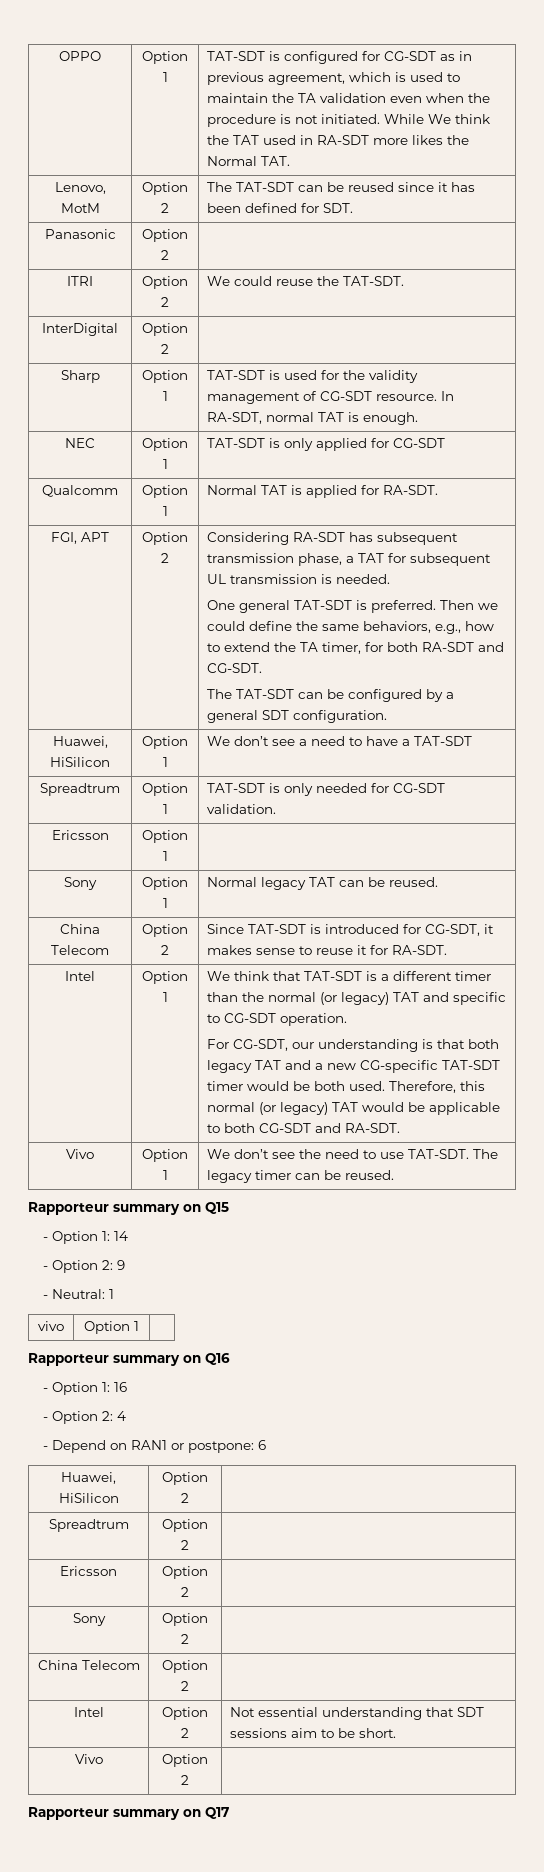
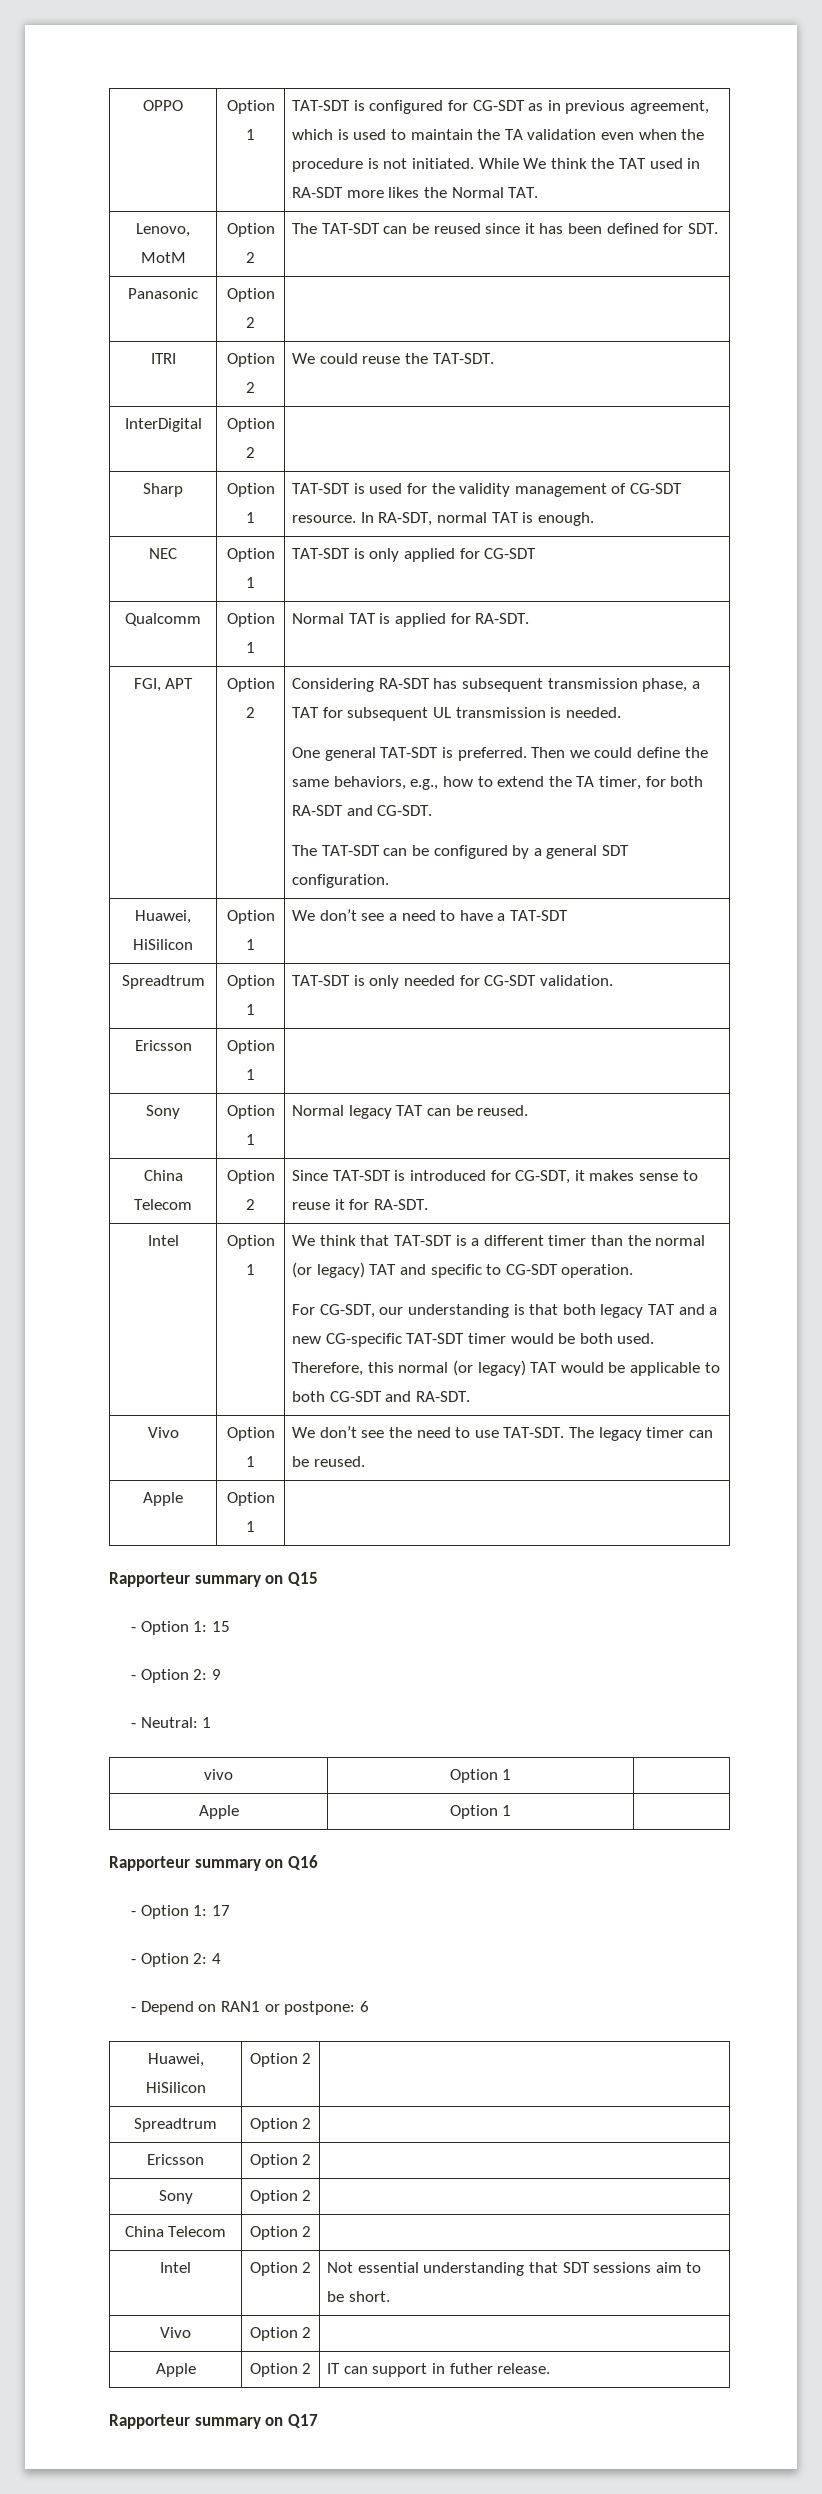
(395, 1175) none -> [143,1492,183,1506] [226,1492,275,1506] [246,1521,255,1532] // Apple | Option 1 |
[113,1231,128,1241] 14 -> [211,1621,230,1632] 15
(139, 1326) none -> [198,1805,239,1819] [449,1805,512,1819] // Apple | Option 1 |
[113,1382,127,1392] 16 -> [211,1905,230,1916] 17
(189, 1780) none -> [155,2363,196,2377] [249,2363,312,2377] [327,2363,551,2377] // Apple | Option 2 | IT can support in futher release.

